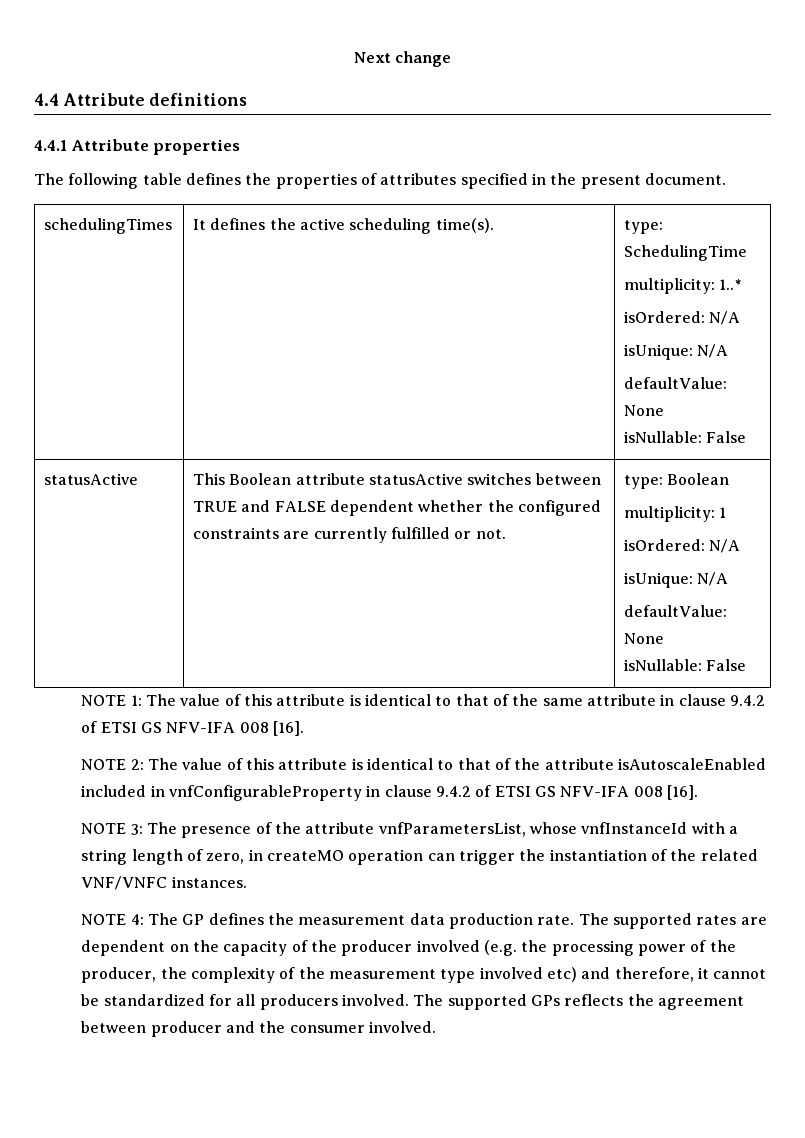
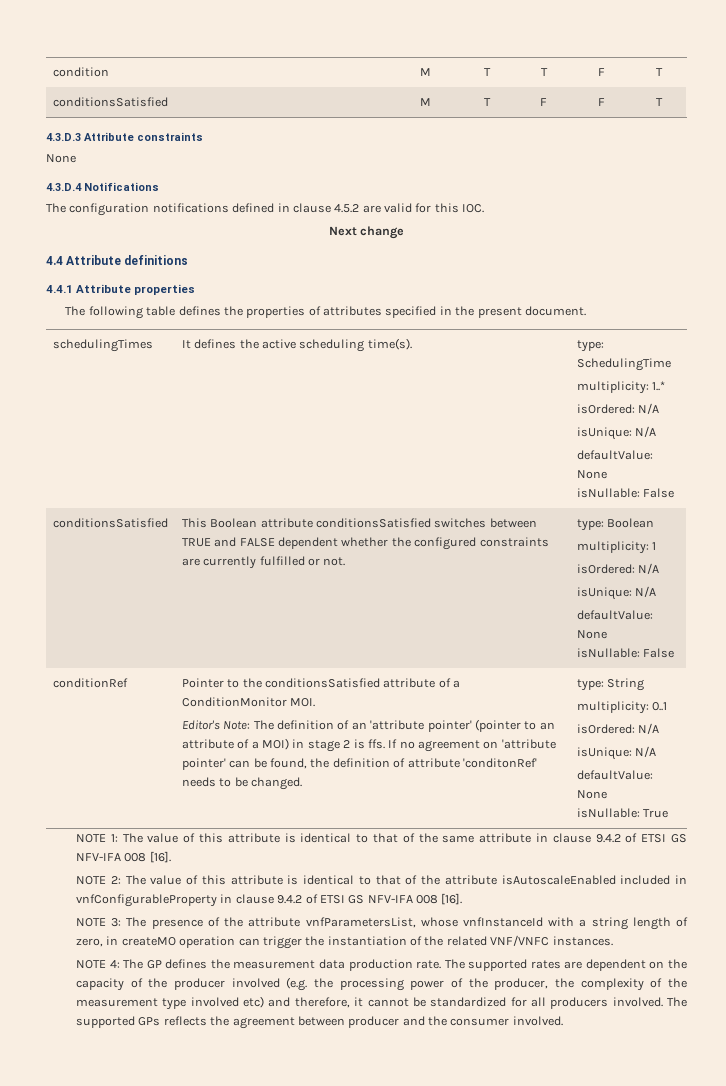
(353, 57) none -> [52,67,109,77] [419,68,431,76] [484,68,491,76] [540,68,548,76] [598,68,605,76] [655,68,663,76] [52,97,168,107] [419,98,431,106] [484,98,491,106] [540,98,547,106] [598,98,605,106] [655,98,663,106] [46,132,203,141] [46,154,76,163] [46,182,159,191] [46,203,485,216] condition | M | T | T | F | T // conditionsSatisfied | M | T | F | F | T // 4.3.D.3 Attribute constraints // None // 4.3.D.4 Notifications // The configuration notifications defined in clause 4.5.2 are valid for this IOC. //
[44,473,139,485] statusActive -> [52,518,168,528] conditionsSatisfied
[369,473,464,485] statusActive -> [316,518,432,528] conditionsSatisfied
(747, 665) none -> [52,678,128,688] [181,678,461,688] [181,697,316,707] [181,719,555,732] [181,738,556,752] [181,758,537,770] [181,777,303,790] [576,678,645,691] [576,701,668,714] [576,723,660,734] [576,746,657,760] [576,770,653,780] [576,790,607,799] [576,808,669,818] // conditionRef | Pointer to the conditionsSatisfied attribute of a ConditionMonitor MOI. // Editor's Note: The definition of an 'attribute pointer' (pointer to an attribute of a MOI) in stage 2 is ffs. If no agreement on 'attribute pointer' can be found, the definition of attribute 'conditonRef' needs to be changed. | type: String // multiplicity: 0..1 // isOrdered: N/A // isUnique: N/A // defaultValue: None // isNullable: True

